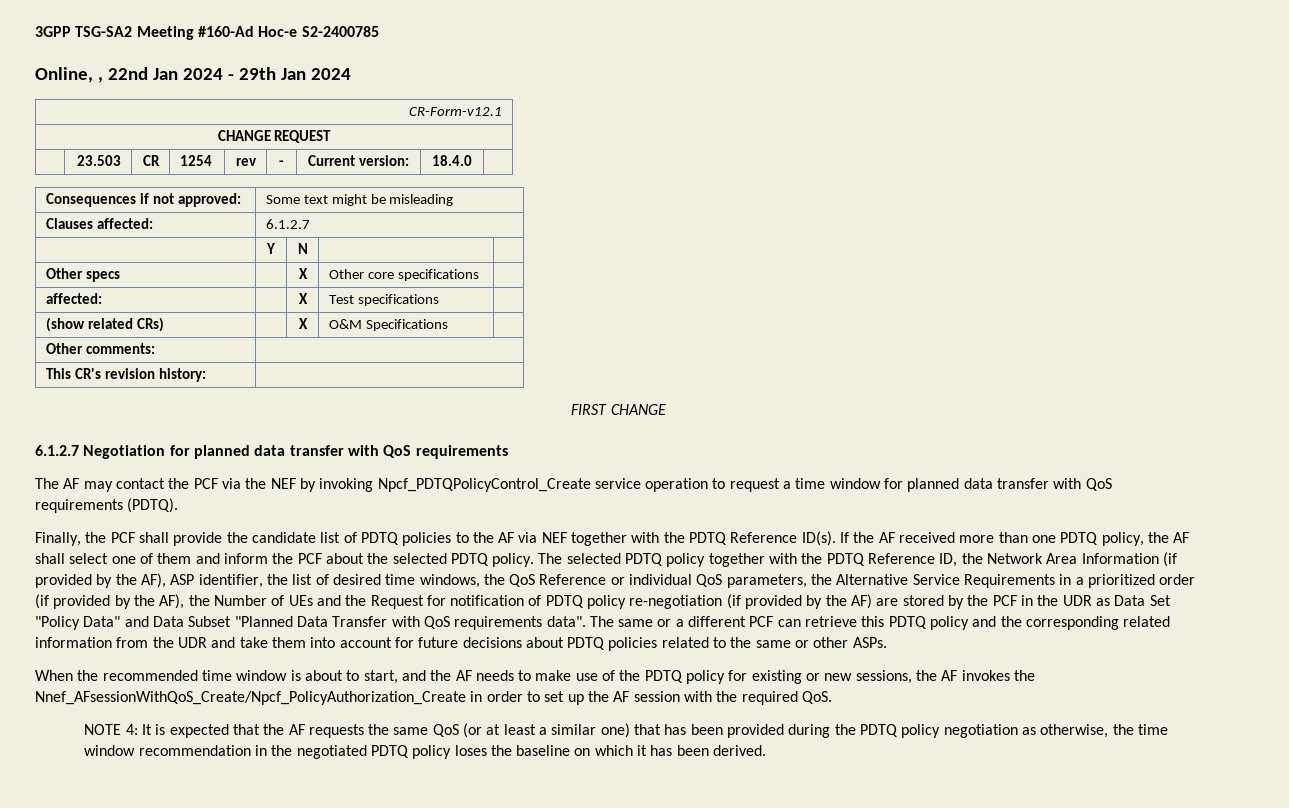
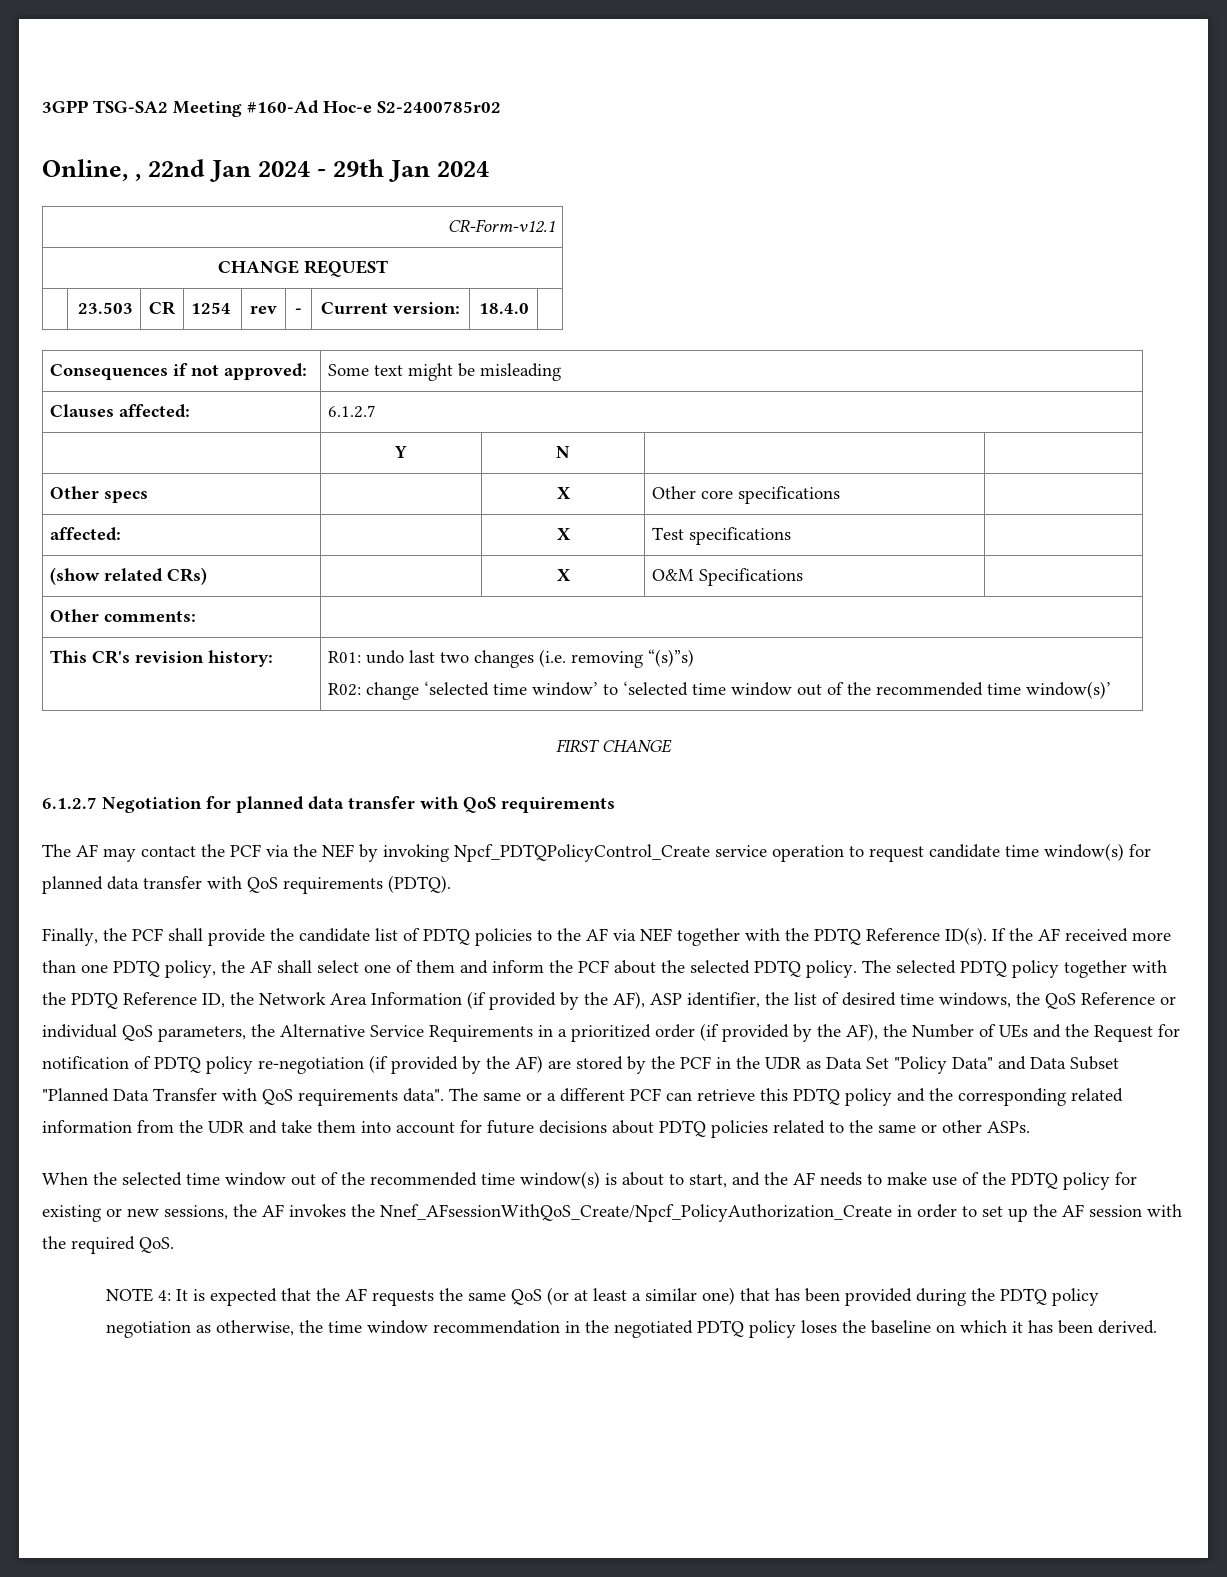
[301,26,379,37] S2-2400785 -> [377,101,501,113] S2-2400785r02
(206, 375) none -> [328,649,695,668] [328,681,1112,700] R01: undo last two changes (i.e. removing “(s)”s) // R02: change ‘selected time window’ to ‘selected time window out of the recommended time window(s)’
[783,478,881,489] a time window -> [929,843,1124,861] candidate time window(s)
[102,670,288,681] recommended time window -> [122,1171,600,1189] selected time window out of the recommended time window(s)

